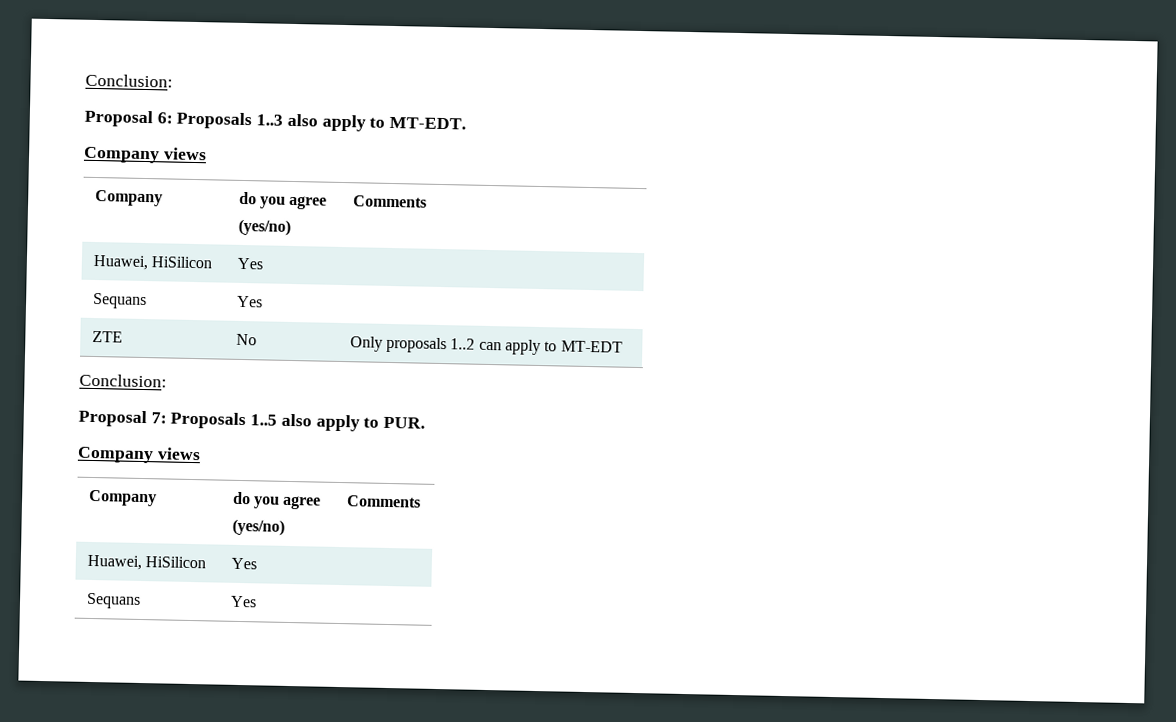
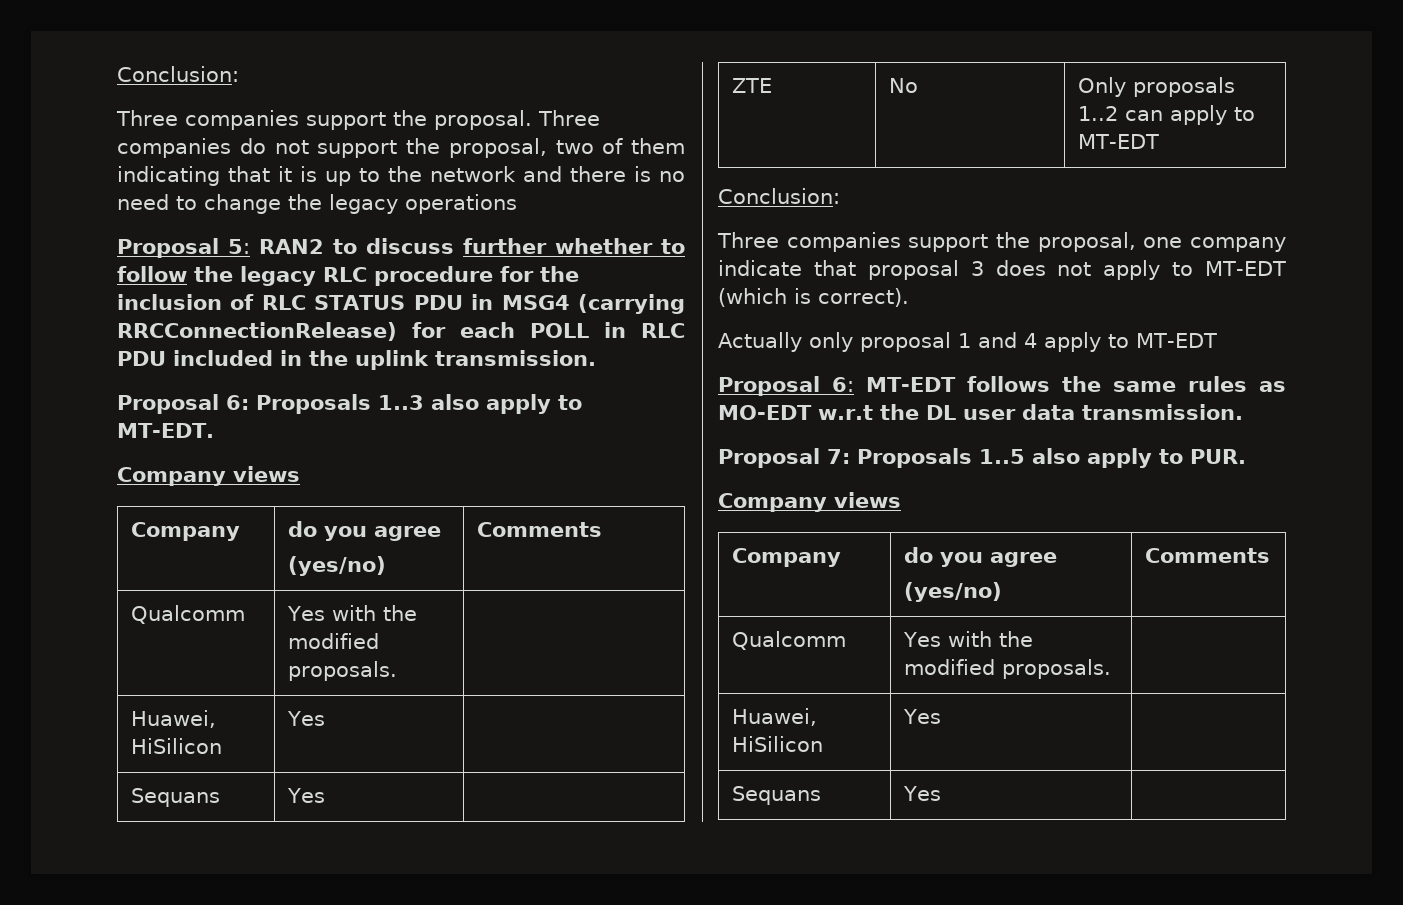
[85,73,173,88] Conclusion: -> [117,66,239,82] [116,110,600,130] [117,138,685,158] [117,166,685,186] [117,194,517,214] [117,238,685,258] [117,266,579,286] [117,294,685,314] [117,322,685,341] [117,350,596,370] Conclusion: // Three companies support the proposal. Three companies do not support the proposal, two of them indicating that it is up to the network and there is no need to change the legacy operations // Proposal 5: RAN2 to discuss further whether to follow the legacy RLC procedure for the inclusion of RLC STATUS PDU in MSG4 (carrying RRCConnectionRelease) for each POLL in RLC PDU included in the uplink transmission.
(427, 201) none -> [130,605,245,624] [286,605,417,621] [287,633,379,649] [287,661,397,681] // Qualcomm | Yes with the modified proposals. |
(167, 380) none -> [717,232,1286,252] [718,260,1287,280] [718,288,909,307] [718,332,1217,352] [718,376,1286,396] [718,404,1243,420] // Three companies support the proposal, one company indicate that proposal 3 does not apply to MT-EDT (which is correct). // Actually only proposal 1 and 4 apply to MT-EDT // Proposal 6: MT-EDT follows the same rules as MO-EDT w.r.t the DL user data transmission.
(421, 501) none -> [731,631,846,650] [902,631,1033,647] [903,659,1111,679] // Qualcomm | Yes with the modified proposals. |

